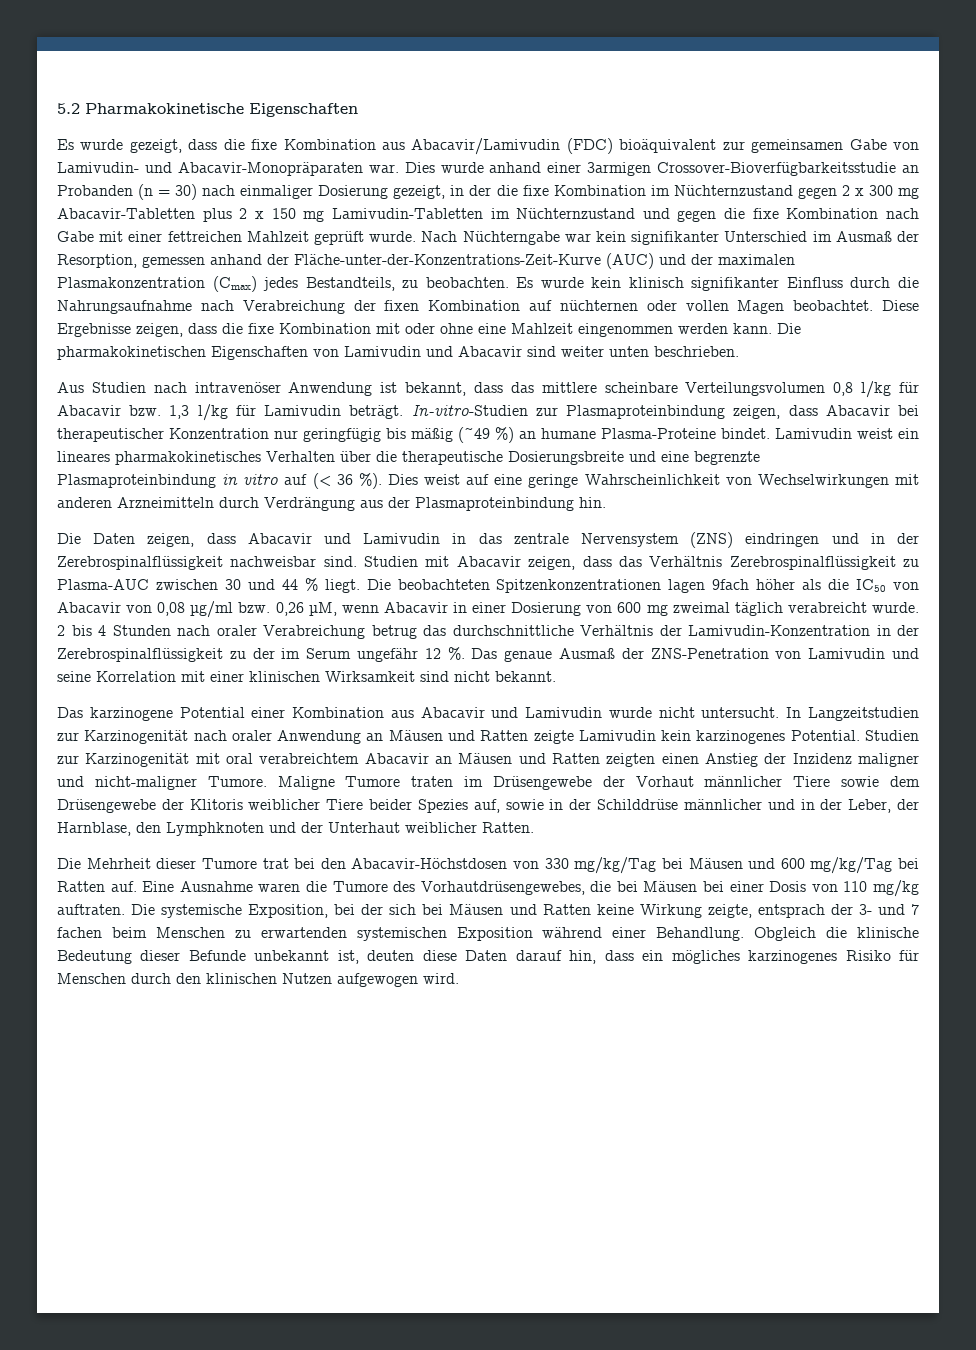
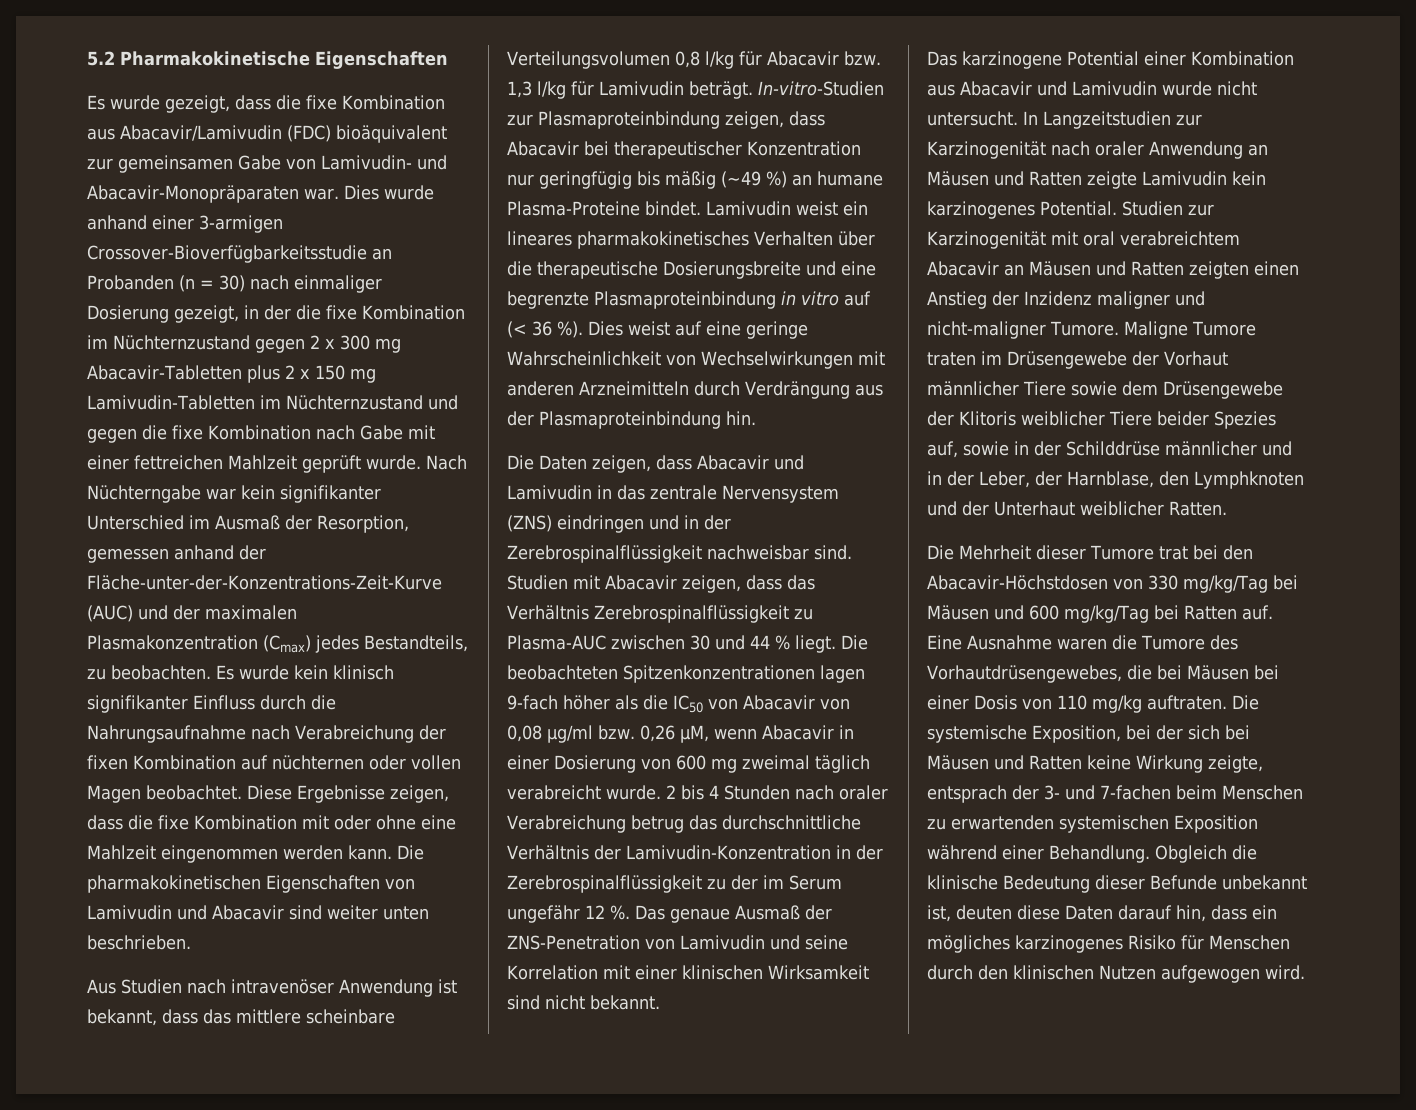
[587,162,652,176] 3armigen -> [199,215,283,233] 3-armigen
[712,579,750,590] 9fach -> [507,695,558,710] 9-fach
[910,904,919,915] [57,927,102,938] 7 fachen -> [1100,785,1171,800] 7-fachen

